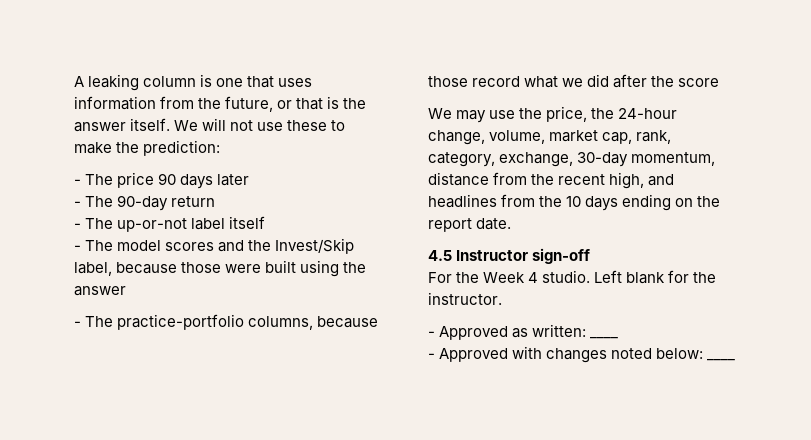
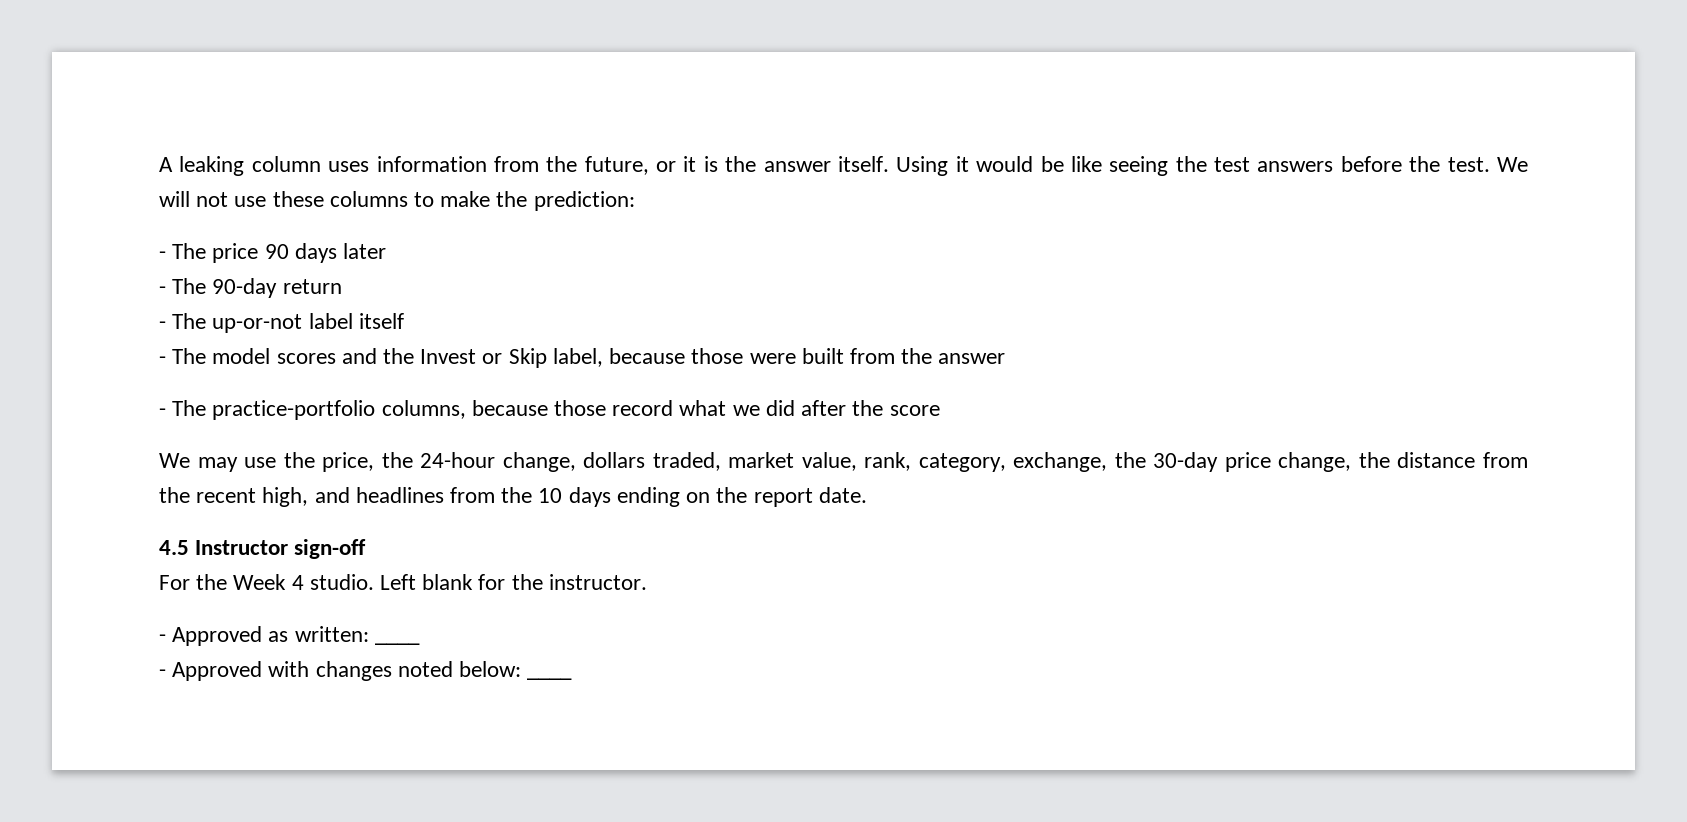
[200,74,275,88] is one that -> (321, 164) none
[296,98,324,110] that -> [683,156,697,172] it
(171, 124) none -> [896,156,1490,176] Using it would be like seeing the test answers before the test.
(328, 125) none -> [329,191,408,207] columns
[275,238,355,254] Invest/Skip -> [420,348,547,368] Invest or Skip
[300,260,340,277] using -> [849,348,895,364] from
[489,130,672,144] [428,152,716,167] volume, market cap, rank, category, exchange, 30-day momentum, -> [583,452,1390,472] dollars traded, market value, rank, category, exchange, the 30-day price change, the

